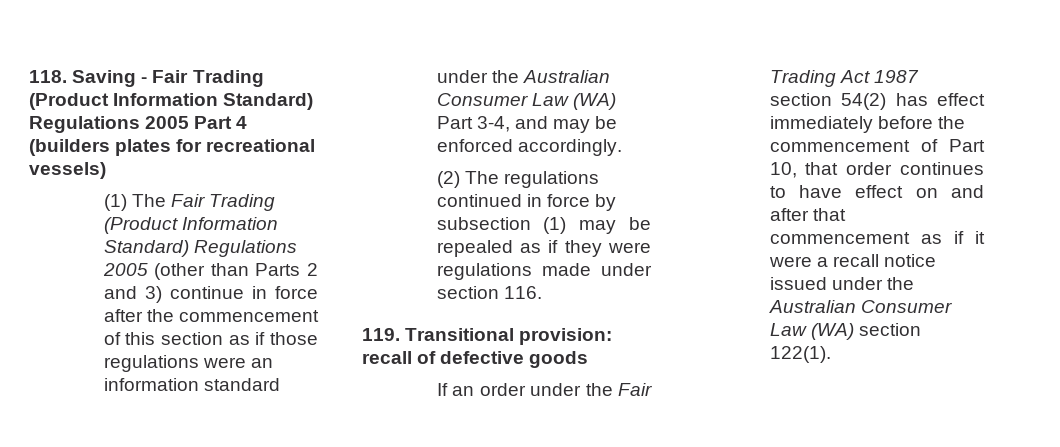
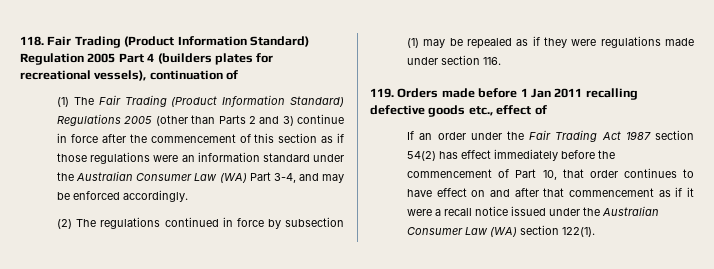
[72,70,264,87] [29,93,314,110] [29,116,140,133] Saving - Fair Trading (Product Information Standard) Regulations -> [47,36,309,48] [20,53,84,65] Fair Trading (Product Information Standard) Regulation
[29,162,106,179] vessels) -> [94,70,239,81] vessels), continuation of
[405,328,613,345] [362,351,437,364] Transitional provision: recall of -> [397,88,638,100] Orders made before 1 Jan 2011 recalling
(589, 359) none -> [468,105,547,116] etc., effect of

